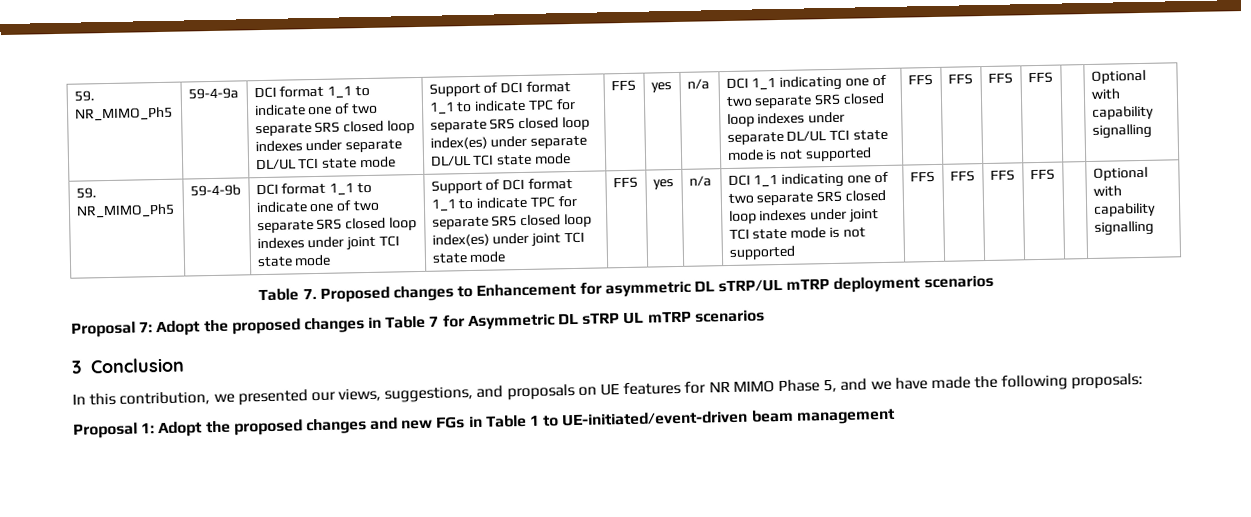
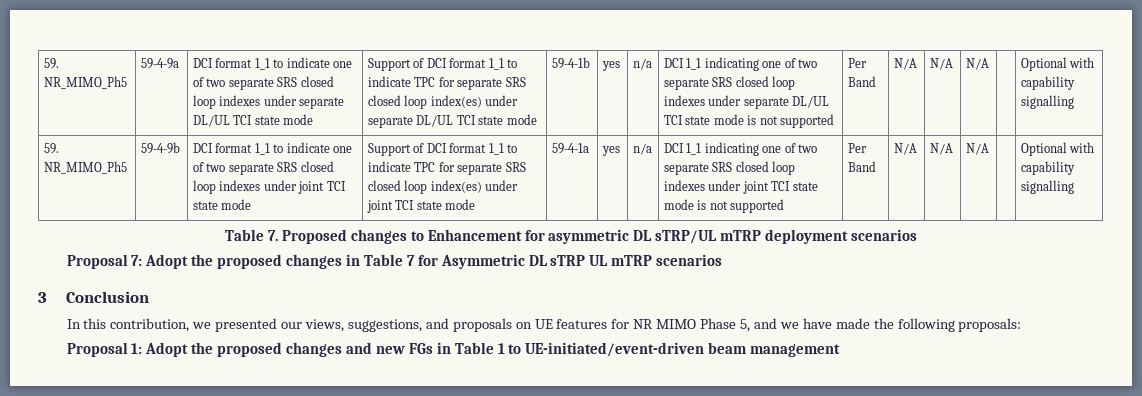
[610,79,636,92] FFS -> [551,57,590,69] 59-4-1b
[907,74,933,86] [947,73,973,85] [987,72,1013,84] [1027,71,1053,84] FFS | FFS | FFS | FFS -> [847,58,867,68] [847,76,876,87] [893,58,917,70] [929,58,953,70] [965,58,989,70] Per Band | N/A | N/A | N/A
[612,176,638,189] FFS -> [551,143,589,154] 59-4-1a
[909,171,935,183] [949,170,975,182] [989,169,1015,181] [1029,168,1055,181] FFS | FFS | FFS | FFS -> [847,143,867,153] [847,161,876,172] [893,143,917,155] [929,143,953,155] [965,143,989,155] Per Band | N/A | N/A | N/A

